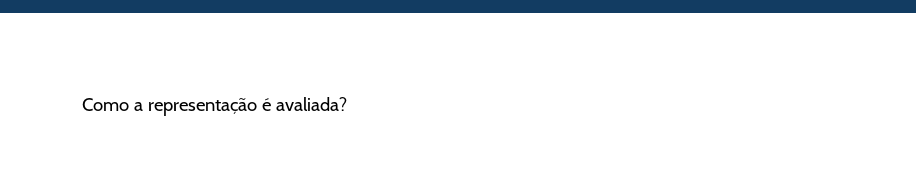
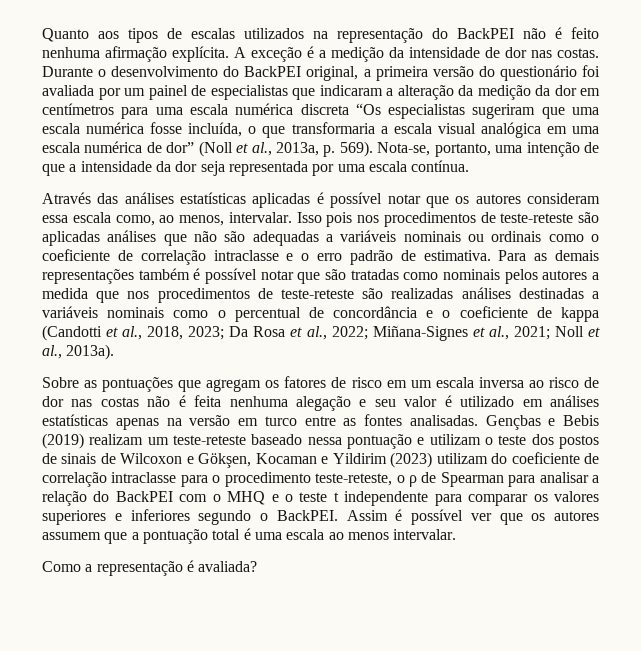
(82, 104) none -> [42,27,599,43] [42,46,599,62] [42,65,600,81] [42,85,600,100] [42,103,599,119] [42,122,599,138] [42,141,600,157] [42,160,470,176] [42,192,601,208] [42,212,599,227] [42,230,599,246] [42,249,599,265] [42,268,599,284] [42,287,599,303] [42,306,599,322] [42,325,600,341] [42,344,115,360] [42,376,599,392] [42,395,599,411] [42,414,599,430] [42,433,599,449] [42,452,599,468] [42,472,600,487] [42,491,599,506] [42,509,599,525] [42,528,457,544] Quanto aos tipos de escalas utilizados na representação do BackPEI não é feito nenhuma afirmação explícita. A exceção é a medição da intensidade de dor nas costas. Durante o desenvolvimento do BackPEI original, a primeira versão do questionário foi avaliada por um painel de especialistas que indicaram a alteração da medição da dor em centímetros para uma escala numérica discreta “Os especialistas sugeriram que uma escala numérica fosse incluída, o que transformaria a escala visual analógica em uma escala numérica de dor” (Noll et al., 2013a, p. 569). Nota-se, portanto, uma intenção de que a intensidade da dor seja representada por uma escala contínua. // Através das análises estatísticas aplicadas é possível notar que os autores consideram essa escala como, ao menos, intervalar. Isso pois nos procedimentos de teste-reteste são aplicadas análises que não são adequadas a variáveis nominais ou ordinais como o coeficiente de correlação intraclasse e o erro padrão de estimativa. Para as demais representações também é possível notar que são tratadas como nominais pelos autores a medida que nos procedimentos de teste-reteste são realizadas análises destinadas a variáveis nominais como o percentual de concordância e o coeficiente de kappa (Candotti et al., 2018, 2023; Da Rosa et al., 2022; Miñana-Signes et al., 2021; Noll et al., 2013a). // Sobre as pontuações que agregam os fatores de risco em um escala inversa ao risco de dor nas costas não é feita nenhuma alegação e seu valor é utilizado em análises estatísticas apenas na versão em turco entre as fontes analisadas. Gençbas e Bebis (2019) realizam um teste-reteste baseado nessa pontuação e utilizam o teste dos postos de sinais de Wilcoxon e Gökşen, Kocaman e Yildirim (2023) utilizam do coeficiente de correlação intraclasse para o procedimento teste-reteste, o ρ de Spearman para analisar a relação do BackPEI com o MHQ e o teste t independente para comparar os valores superiores e inferiores segundo o BackPEI. Assim é possível ver que os autores assumem que a pontuação total é uma escala ao menos intervalar. //

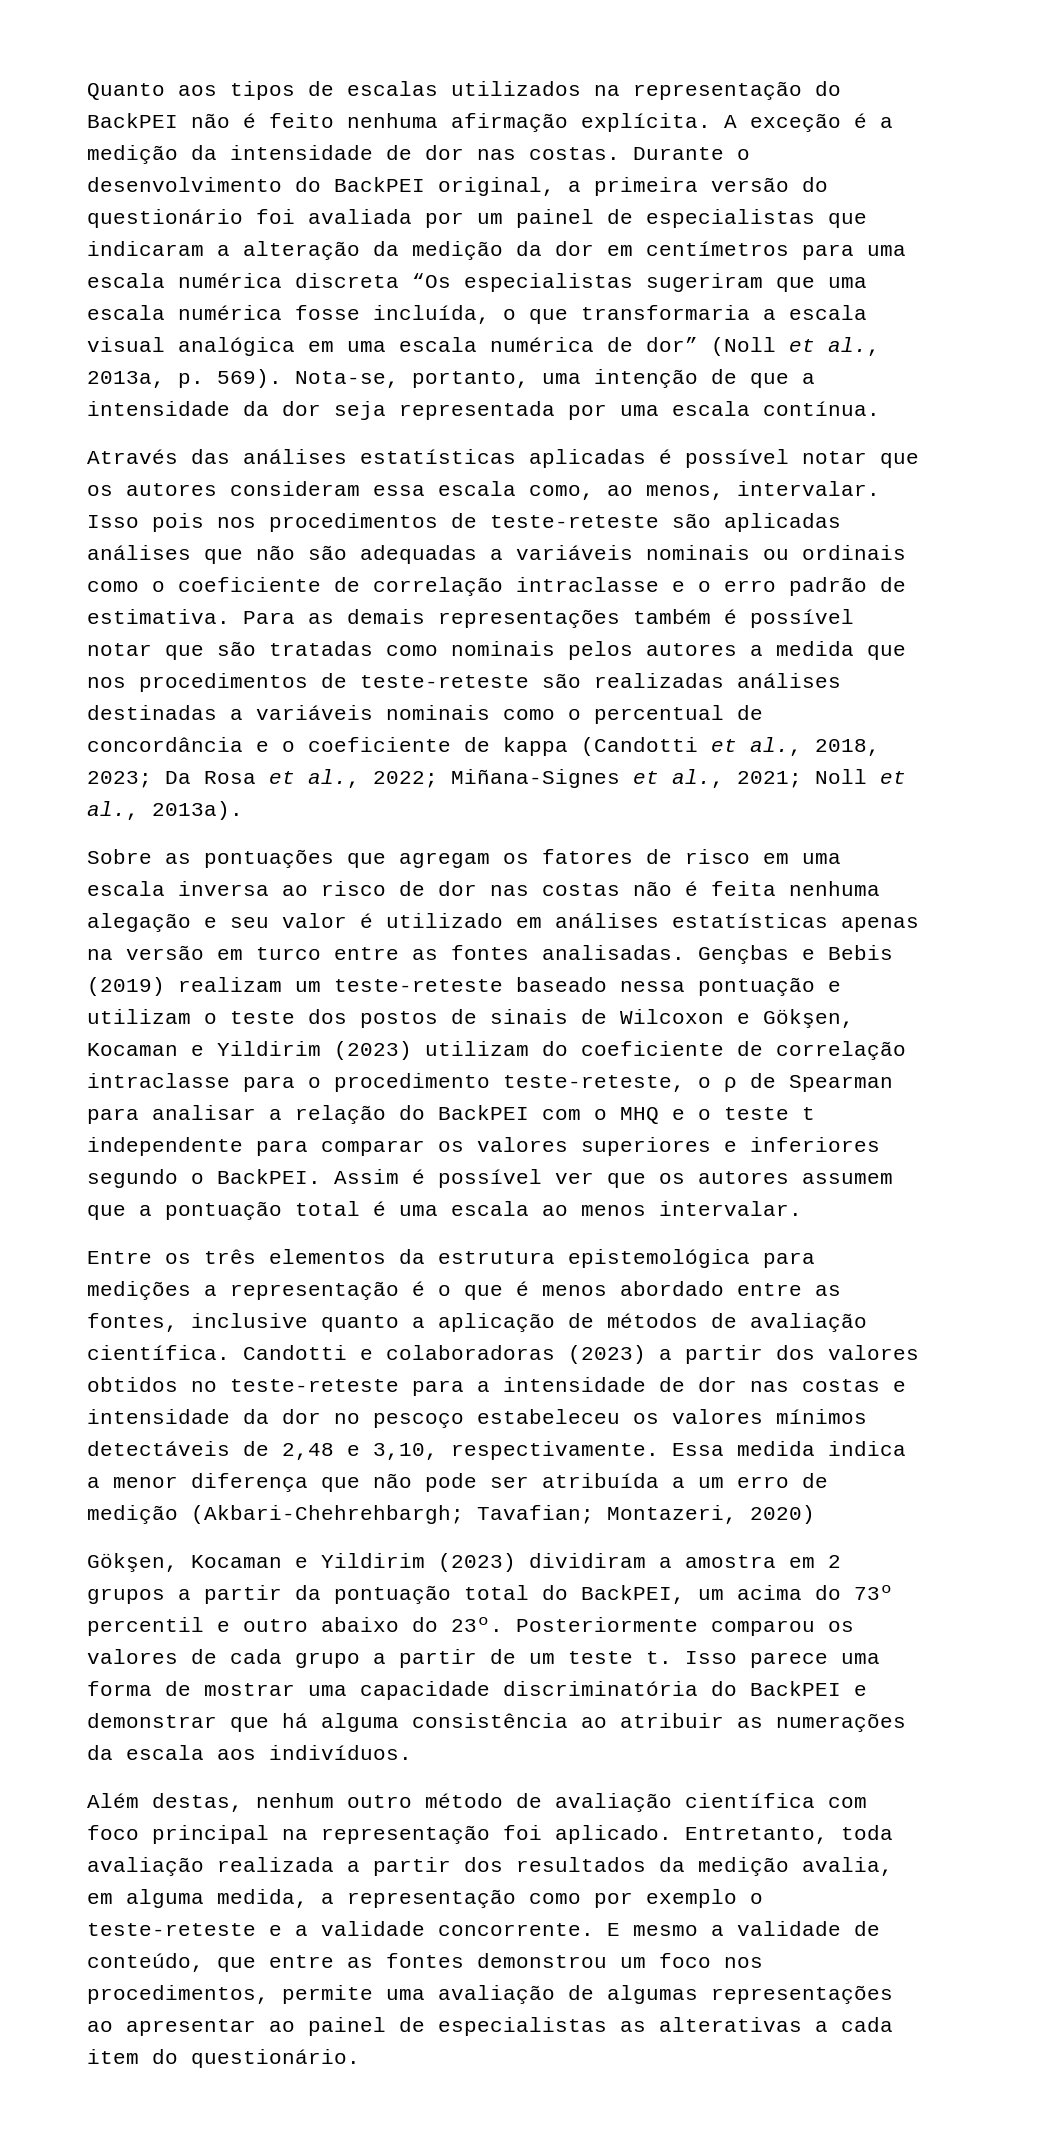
[410,380,432,388] um -> [802,853,841,864] uma
[42,560,258,576] Como a representação é avaliada? -> [87,1249,815,1268] [87,1281,841,1300] [87,1313,867,1332] [87,1345,919,1364] [87,1377,906,1396] [87,1409,867,1428] [87,1441,906,1460] [87,1473,828,1492] [87,1505,815,1524] [87,1553,841,1572] [87,1585,893,1604] [87,1617,854,1636] [87,1649,880,1668] [87,1681,867,1700] [87,1713,906,1732] [87,1745,412,1760] [87,1793,867,1812] [87,1825,893,1844] [87,1857,893,1876] [87,1889,763,1908] [87,1921,880,1936] [87,1953,763,1972] [87,1985,893,2004] [87,2017,893,2036] [87,2049,360,2068] Entre os três elementos da estrutura epistemológica para medições a representação é o que é menos abordado entre as fontes, inclusive quanto a aplicação de métodos de avaliação científica. Candotti e colaboradoras (2023) a partir dos valores obtidos no teste-reteste para a intensidade de dor nas costas e intensidade da dor no pescoço estabeleceu os valores mínimos detectáveis de 2,48 e 3,10, respectivamente. Essa medida indica a menor diferença que não pode ser atribuída a um erro de medição (Akbari-Chehrehbargh; Tavafian; Montazeri, 2020) // Gökşen, Kocaman e Yildirim (2023) dividiram a amostra em 2 grupos a partir da pontuação total do BackPEI, um acima do 73º percentil e outro abaixo do 23º. Posteriormente comparou os valores de cada grupo a partir de um teste t. Isso parece uma forma de mostrar uma capacidade discriminatória do BackPEI e demonstrar que há alguma consistência ao atribuir as numerações da escala aos indivíduos. // Além destas, nenhum outro método de avaliação científica com foco principal na representação foi aplicado. Entretanto, toda avaliação realizada a partir dos resultados da medição avalia, em alguma medida, a representação como por exemplo o teste-reteste e a validade concorrente. E mesmo a validade de conteúdo, que entre as fontes demonstrou um foco nos procedimentos, permite uma avaliação de algumas representações ao apresentar ao painel de especialistas as alterativas a cada item do questionário.

